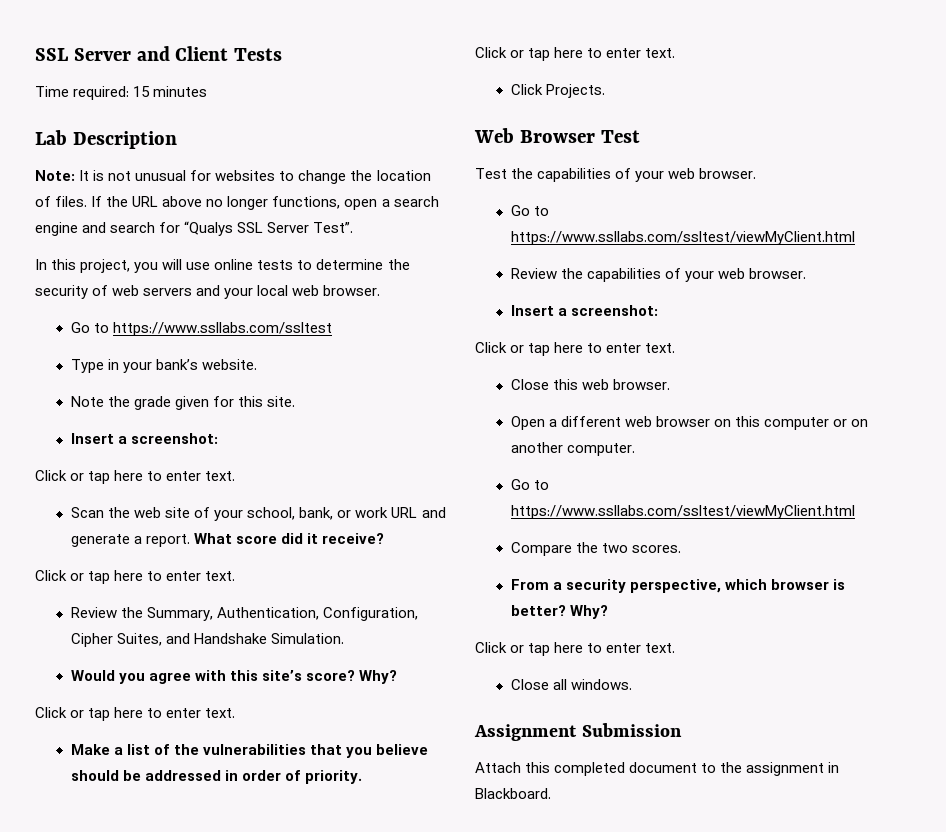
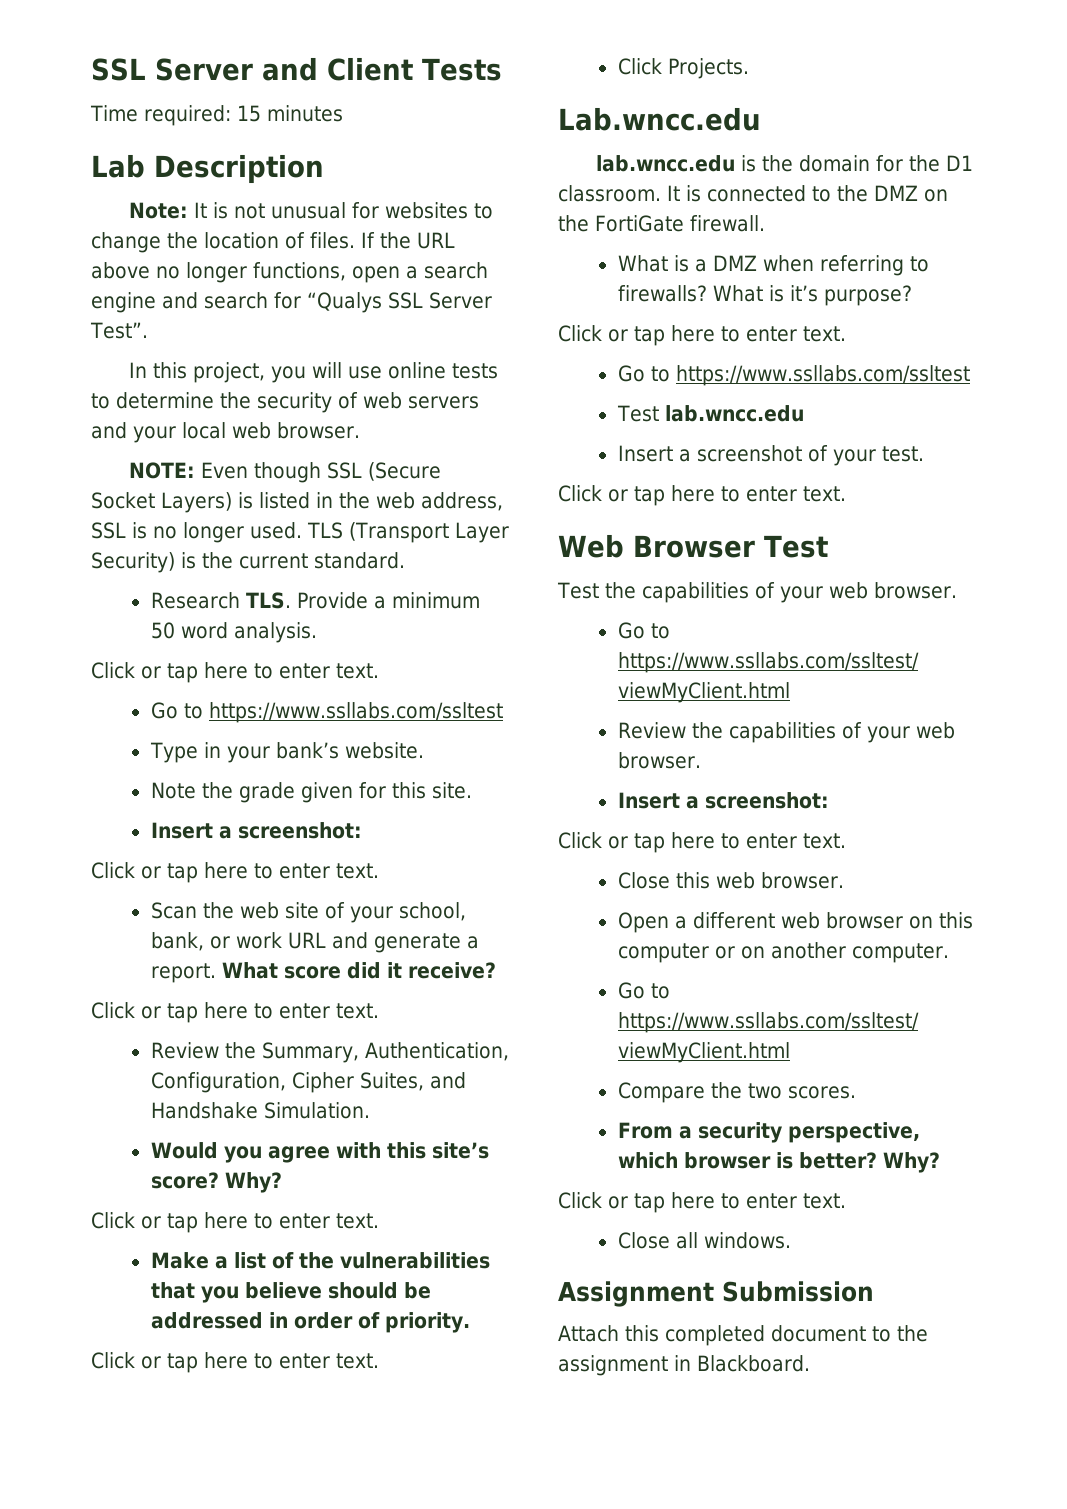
(381, 290) none -> [128,462,441,483] [91,492,503,513] [91,522,509,543] [91,552,405,573] [150,592,480,609] [150,622,317,643] [91,662,379,683] // NOTE: Even though SSL (Secure Socket Layers) is listed in the web address, SSL is no longer used. TLS (Transport Layer Security) is the current standard. // Research TLS. Provide a minimum 50 word analysis. // Click or tap here to enter text.
(606, 91) none -> [558,107,761,131] [595,155,973,172] [558,185,948,202] [558,215,765,232] [617,255,929,276] [617,285,912,306] [558,325,846,346] [617,365,970,386] [616,405,804,422] [617,445,924,466] [558,485,846,506] // Lab.wncc.edu // lab.wncc.edu is the domain for the D1 classroom. It is connected to the DMZ on the FortiGate firewall. // What is a DMZ when referring to firewalls? What is it’s purpose? // Click or tap here to enter text. // Go to https://www.ssllabs.com/ssltest // Test lab.wncc.edu // Insert a screenshot of your test. // Click or tap here to enter text.

